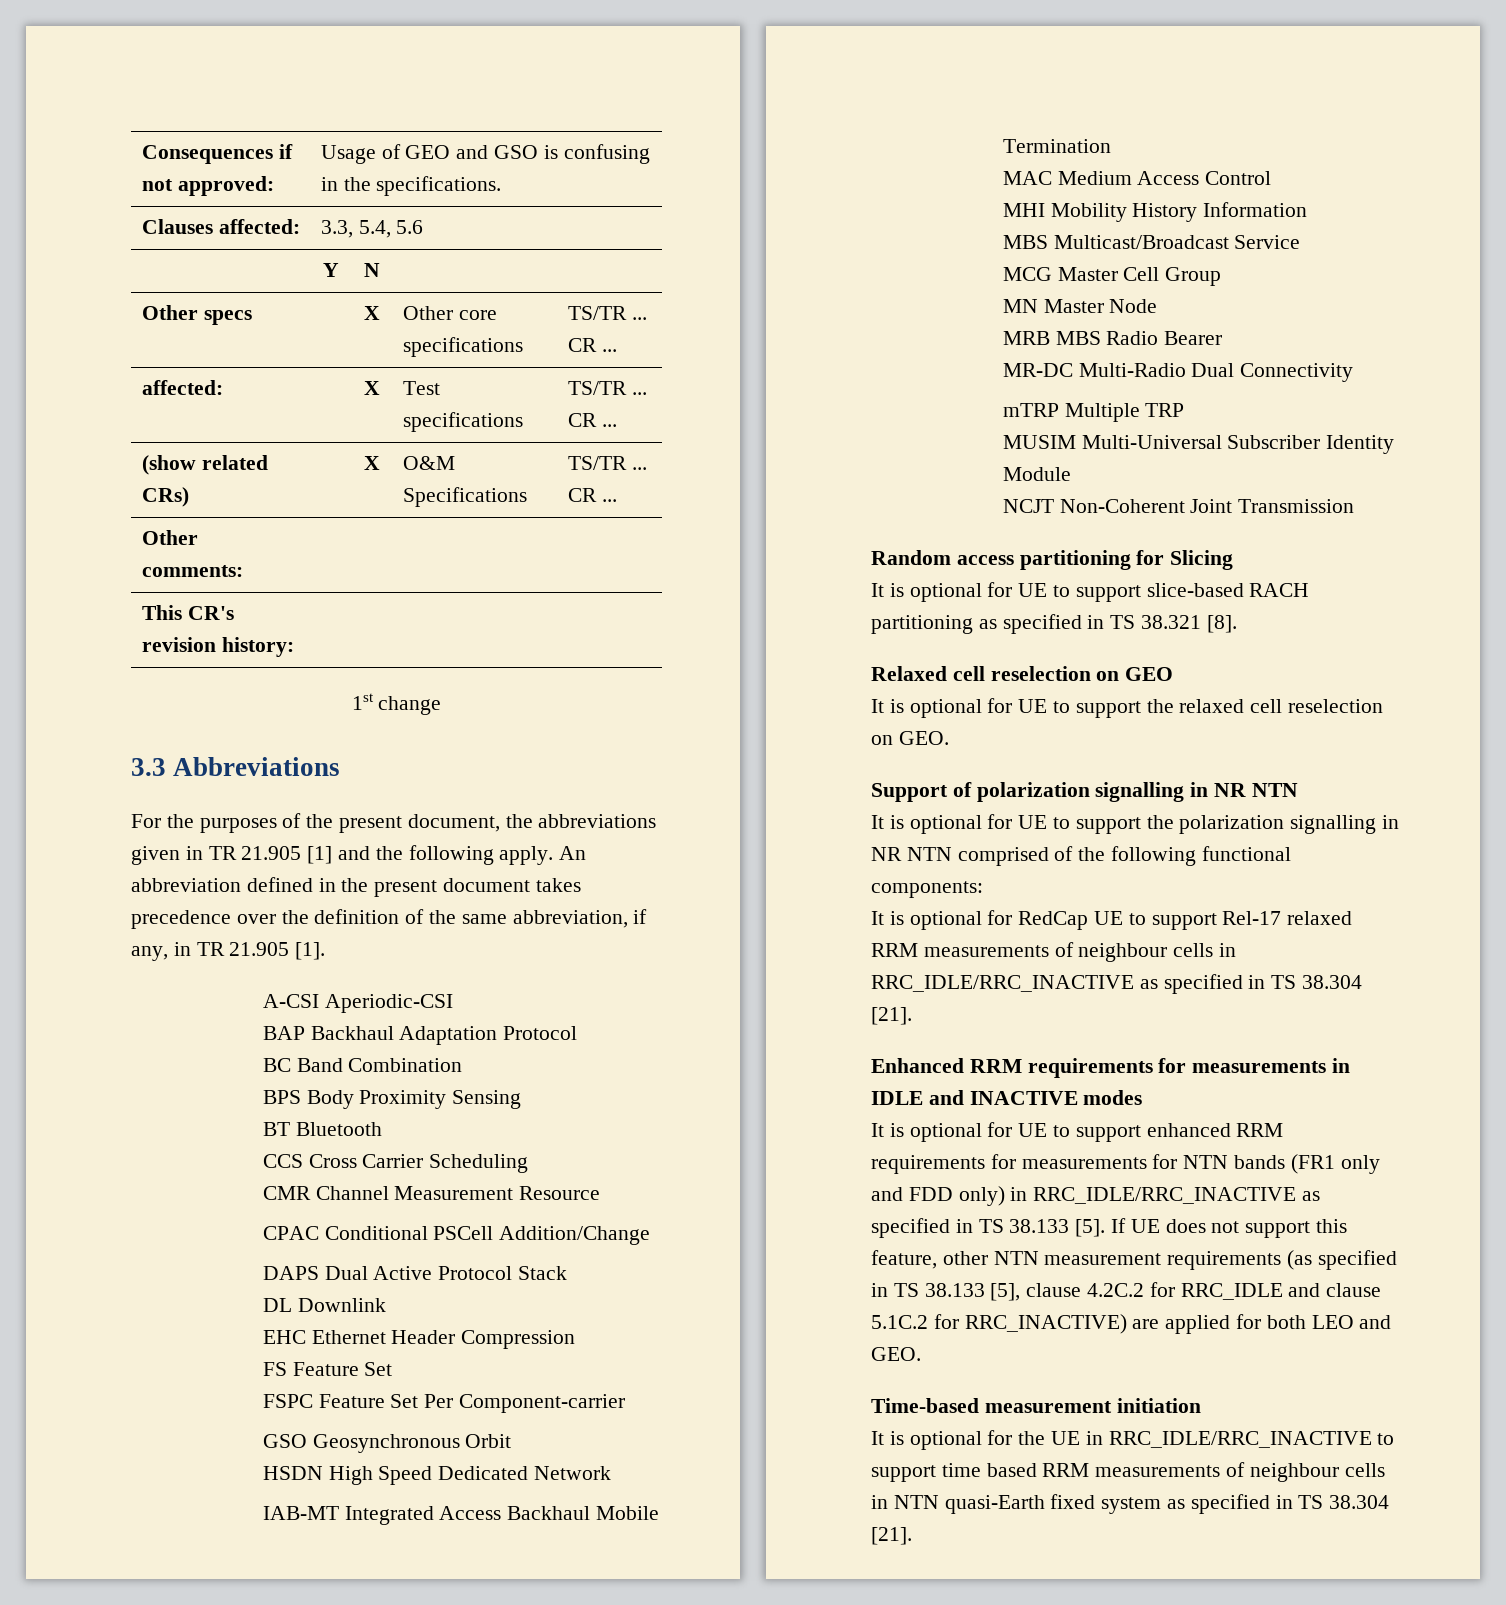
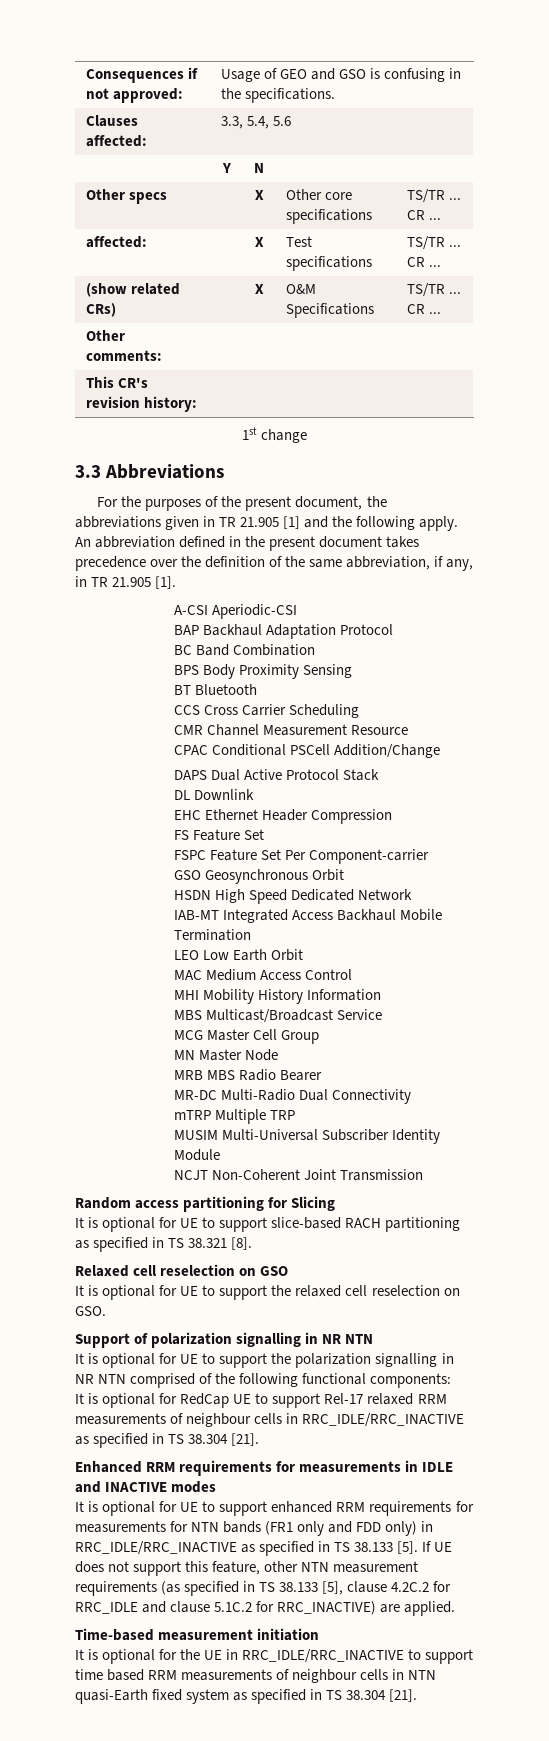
(1111, 146) none -> [174,949,304,961] // LEO Low Earth Orbit
[1125,667,1174,681] GEO -> [260,1266,289,1276] GSO
[898,731,949,745] GEO. -> [75,1306,106,1316] GSO.
[1165,1314,1392,1334] [871,1347,921,1361] applied for both LEO and GEO. -> [404,1601,456,1616] applied.

